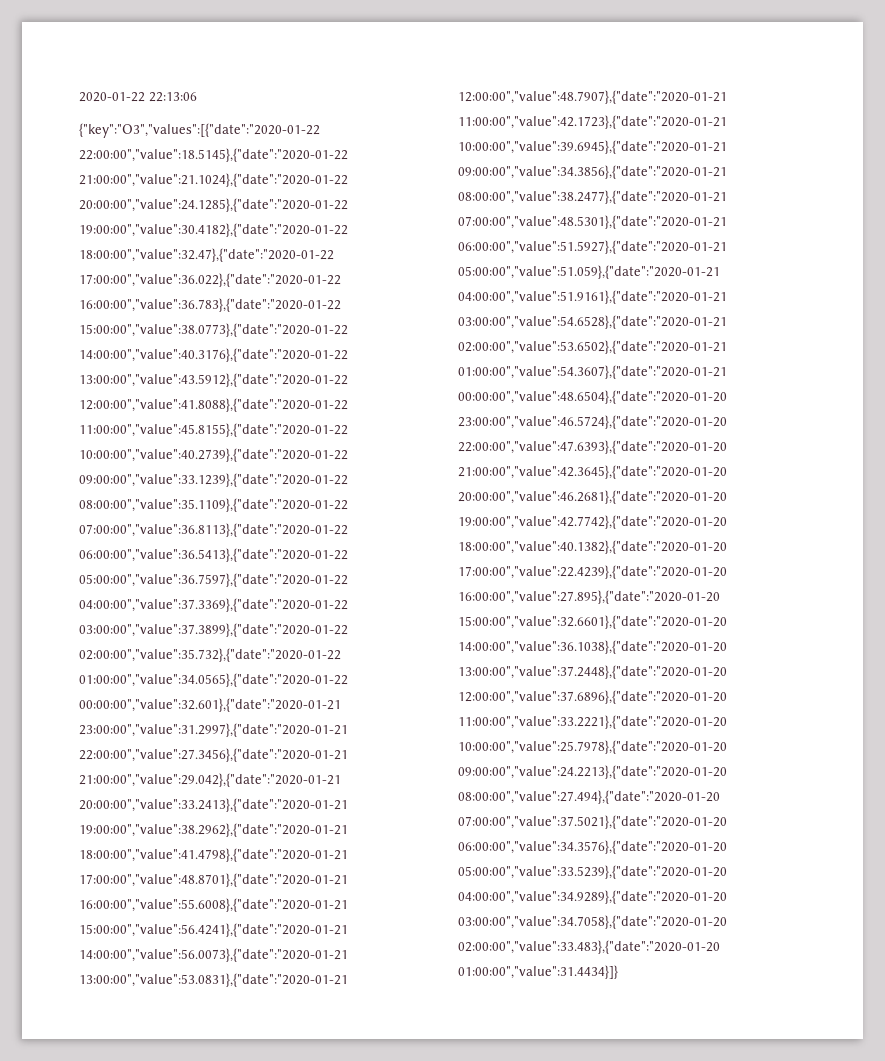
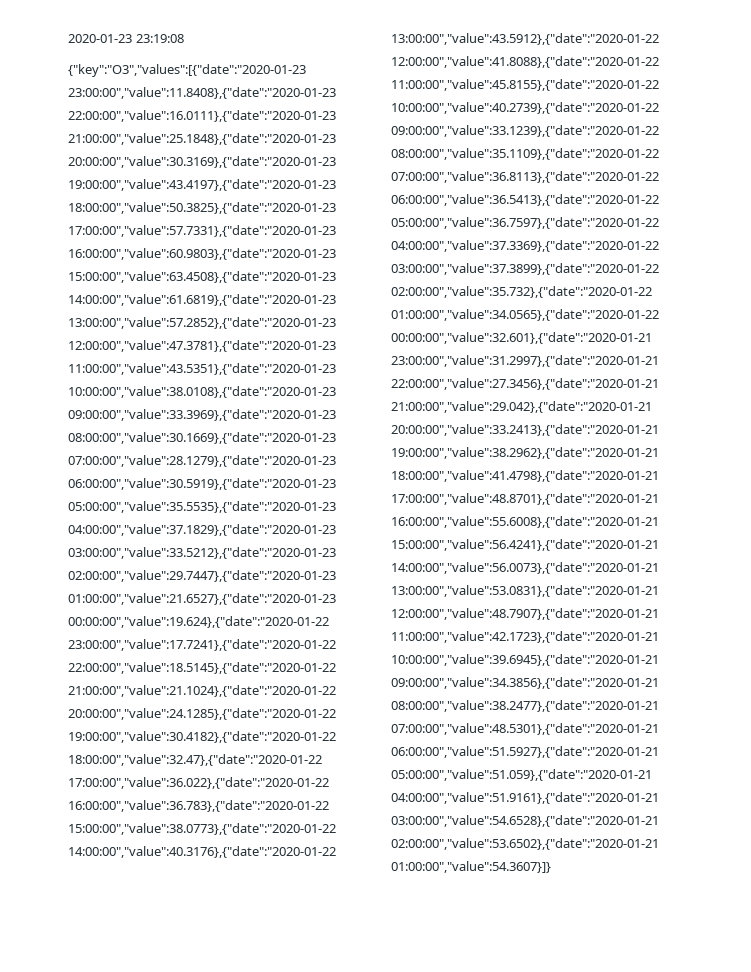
[79,92,197,102] [79,123,320,138] 2020-01-22 22:13:06 // {"key":"O3","values":[{"date":"2020-01-22 -> [68,34,184,43] [68,64,306,77] [68,87,336,99] [68,110,336,122] [68,133,336,145] [68,156,336,168] [68,179,336,191] [68,202,336,214] [68,225,336,237] [68,248,336,260] [68,271,336,283] [68,294,336,306] [68,317,336,329] [68,340,336,352] [68,363,336,375] [68,386,336,398] [68,409,336,421] [68,432,336,444] [68,455,336,467] [68,478,336,490] [68,501,336,513] [68,524,336,536] [68,547,336,559] [68,570,336,582] [68,593,336,605] [68,616,329,628] [68,639,336,651] 2020-01-23 23:19:08 // {"key":"O3","values":[{"date":"2020-01-23 23:00:00","value":11.8408},{"date":"2020-01-23 22:00:00","value":16.0111},{"date":"2020-01-23 21:00:00","value":25.1848},{"date":"2020-01-23 20:00:00","value":30.3169},{"date":"2020-01-23 19:00:00","value":43.4197},{"date":"2020-01-23 18:00:00","value":50.3825},{"date":"2020-01-23 17:00:00","value":57.7331},{"date":"2020-01-23 16:00:00","value":60.9803},{"date":"2020-01-23 15:00:00","value":63.4508},{"date":"2020-01-23 14:00:00","value":61.6819},{"date":"2020-01-23 13:00:00","value":57.2852},{"date":"2020-01-23 12:00:00","value":47.3781},{"date":"2020-01-23 11:00:00","value":43.5351},{"date":"2020-01-23 10:00:00","value":38.0108},{"date":"2020-01-23 09:00:00","value":33.3969},{"date":"2020-01-23 08:00:00","value":30.1669},{"date":"2020-01-23 07:00:00","value":28.1279},{"date":"2020-01-23 06:00:00","value":30.5919},{"date":"2020-01-23 05:00:00","value":35.5535},{"date":"2020-01-23 04:00:00","value":37.1829},{"date":"2020-01-23 03:00:00","value":33.5212},{"date":"2020-01-23 02:00:00","value":29.7447},{"date":"2020-01-23 01:00:00","value":21.6527},{"date":"2020-01-23 00:00:00","value":19.624},{"date":"2020-01-22 23:00:00","value":17.7241},{"date":"2020-01-22
[458,365,727,379] [458,390,727,404] [458,415,727,429] [458,440,727,454] [458,465,727,479] [458,490,727,504] [458,515,727,529] [458,540,727,554] [458,565,727,579] [458,590,720,604] [458,615,727,629] [458,640,727,654] [458,665,727,679] [458,690,727,704] [458,715,727,729] [458,740,727,754] [458,765,727,779] [458,790,720,804] [458,815,727,829] [458,840,727,854] [458,865,727,879] [458,890,727,904] [458,915,727,929] [458,940,720,954] [458,965,618,979] 01:00:00","value":54.3607},{"date":"2020-01-21 00:00:00","value":48.6504},{"date":"2020-01-20 23:00:00","value":46.5724},{"date":"2020-01-20 22:00:00","value":47.6393},{"date":"2020-01-20 21:00:00","value":42.3645},{"date":"2020-01-20 20:00:00","value":46.2681},{"date":"2020-01-20 19:00:00","value":42.7742},{"date":"2020-01-20 18:00:00","value":40.1382},{"date":"2020-01-20 17:00:00","value":22.4239},{"date":"2020-01-20 16:00:00","value":27.895},{"date":"2020-01-20 15:00:00","value":32.6601},{"date":"2020-01-20 14:00:00","value":36.1038},{"date":"2020-01-20 13:00:00","value":37.2448},{"date":"2020-01-20 12:00:00","value":37.6896},{"date":"2020-01-20 11:00:00","value":33.2221},{"date":"2020-01-20 10:00:00","value":25.7978},{"date":"2020-01-20 09:00:00","value":24.2213},{"date":"2020-01-20 08:00:00","value":27.494},{"date":"2020-01-20 07:00:00","value":37.5021},{"date":"2020-01-20 06:00:00","value":34.3576},{"date":"2020-01-20 05:00:00","value":33.5239},{"date":"2020-01-20 04:00:00","value":34.9289},{"date":"2020-01-20 03:00:00","value":34.7058},{"date":"2020-01-20 02:00:00","value":33.483},{"date":"2020-01-20 01:00:00","value":31.4434}]} -> [391,861,551,873] 01:00:00","value":54.3607}]}

